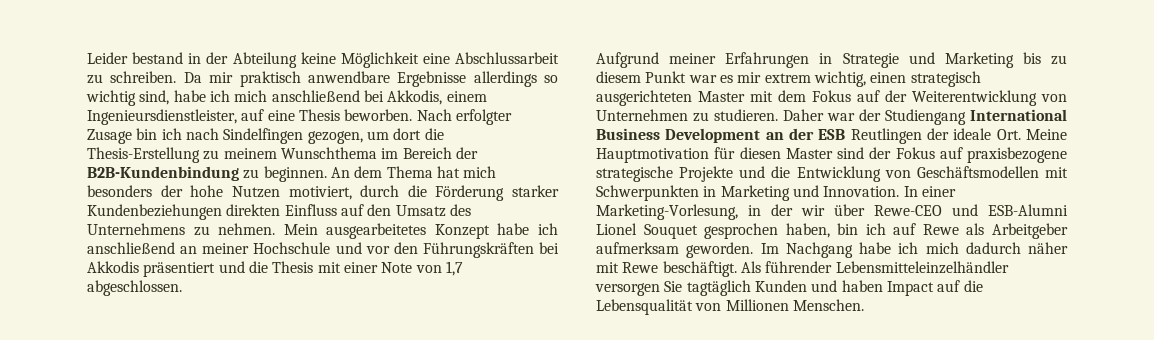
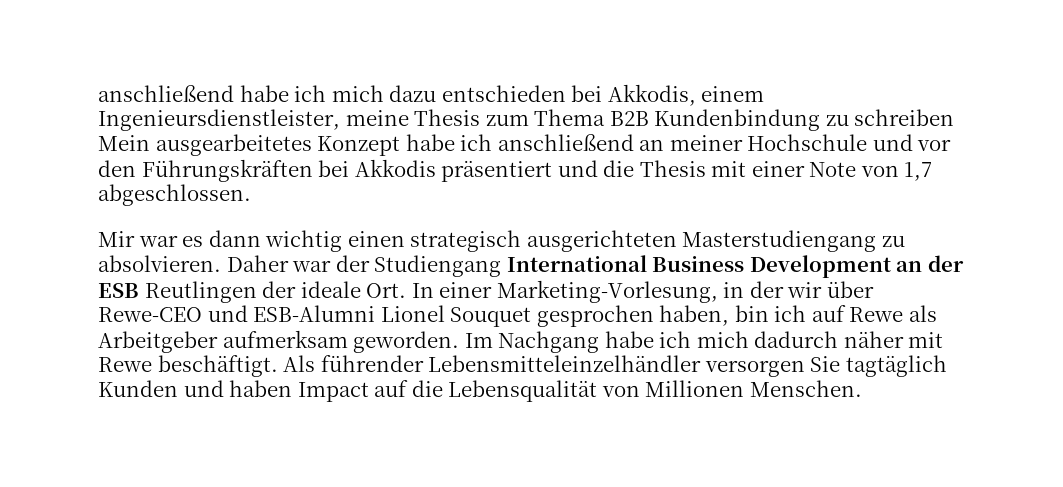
[87,52,559,68] [87,71,558,87] [86,90,360,106] Leider bestand in der Abteilung keine Möglichkeit eine Abschlussarbeit zu schreiben. Da mir praktisch anwendbare Ergebnisse allerdings so wichtig sind, habe ich mich anschließend -> [98,85,566,102] anschließend habe ich mich dazu entschieden
[241,109,512,125] [87,128,444,144] [87,147,478,163] [87,166,497,182] [87,185,559,201] [87,204,471,220] [87,223,276,236] auf eine Thesis beworben. Nach erfolgter Zusage bin ich nach Sindelfingen gezogen, um dort die Thesis-Erstellung zu meinem Wunschthema im Bereich der B2B-Kundenbindung zu beginnen. An dem Thema hat mich besonders der hohe Nutzen motiviert, durch die Förderung starker Kundenbeziehungen direkten Einfluss auf den Umsatz des Unternehmens zu nehmen. -> [345,109,955,131] meine Thesis zum Thema B2B Kundenbindung zu schreiben
[596,52,1067,68] [596,71,981,87] [596,90,1067,106] [596,109,778,122] Aufgrund meiner Erfahrungen in Strategie und Marketing bis zu diesem Punkt war es mir extrem wichtig, einen strategisch ausgerichteten Master mit dem Fokus auf der Weiterentwicklung von Unternehmen zu studieren. -> [98,230,905,252] [98,255,221,272] Mir war es dann wichtig einen strategisch ausgerichteten Masterstudiengang zu absolvieren.
[1026,129,1067,140] [596,147,1067,163] [596,166,1068,182] [596,185,900,201] Meine Hauptmotivation für diesen Master sind der Fokus auf praxisbezogene strategische Projekte und die Entwicklung von Geschäftsmodellen mit Schwerpunkten in Marketing und Innovation. -> (407, 290) none

